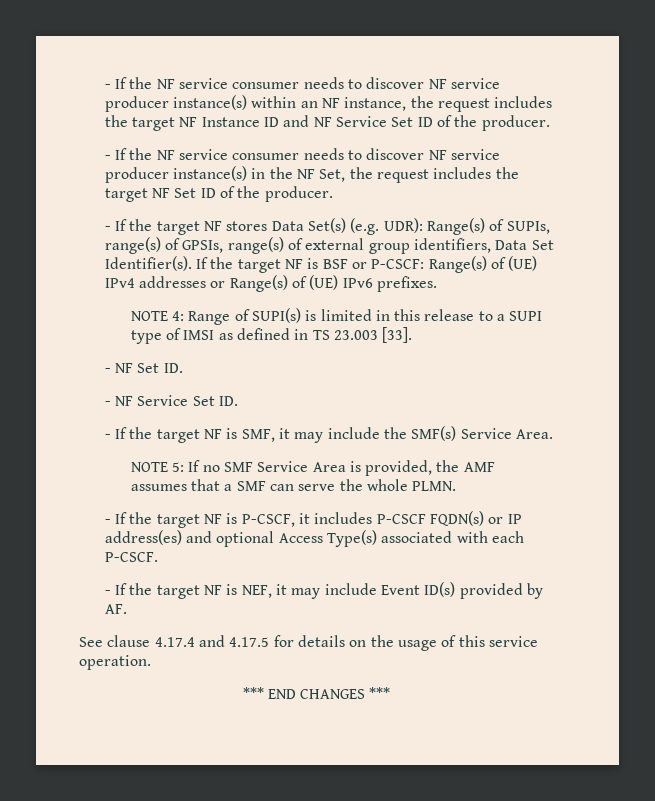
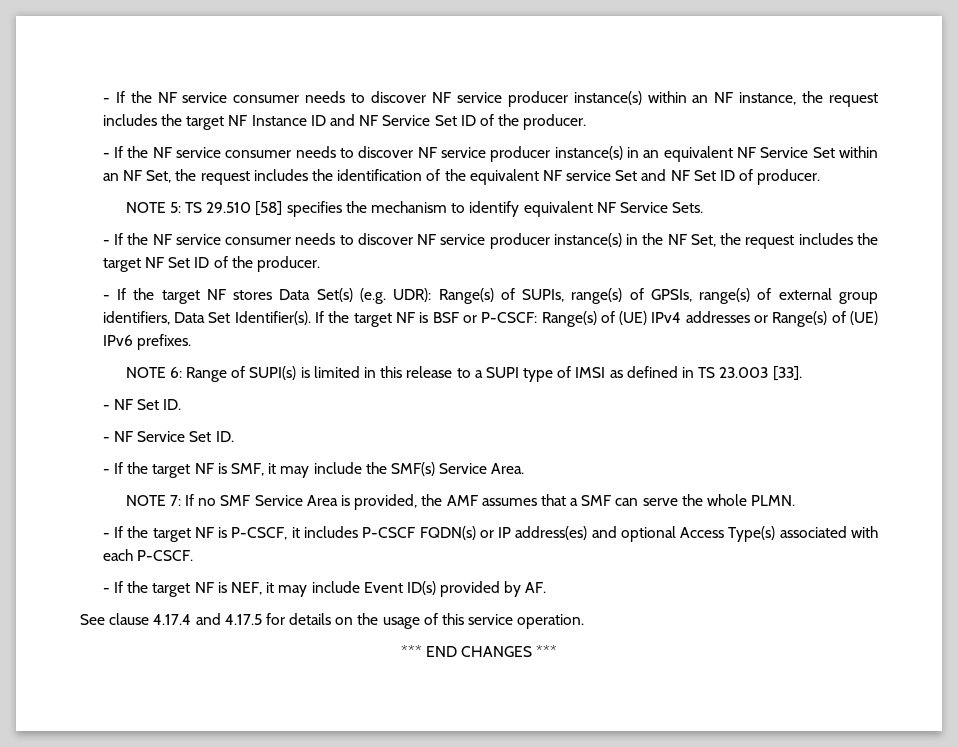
(550, 123) none -> [102,146,878,162] [102,169,821,185] [125,201,704,217] // - If the NF service consumer needs to discover NF service producer instance(s) in an equivalent NF Service Set within an NF Set, the request includes the identification of the equivalent NF service Set and NF Set ID of producer. // NOTE 5: TS 29.510 [58] specifies the mechanism to identify equivalent NF Service Sets.
[171,311,184,321] 4: -> [169,367,182,378] 6:
[171,462,184,472] 5: -> [169,495,181,506] 7:

